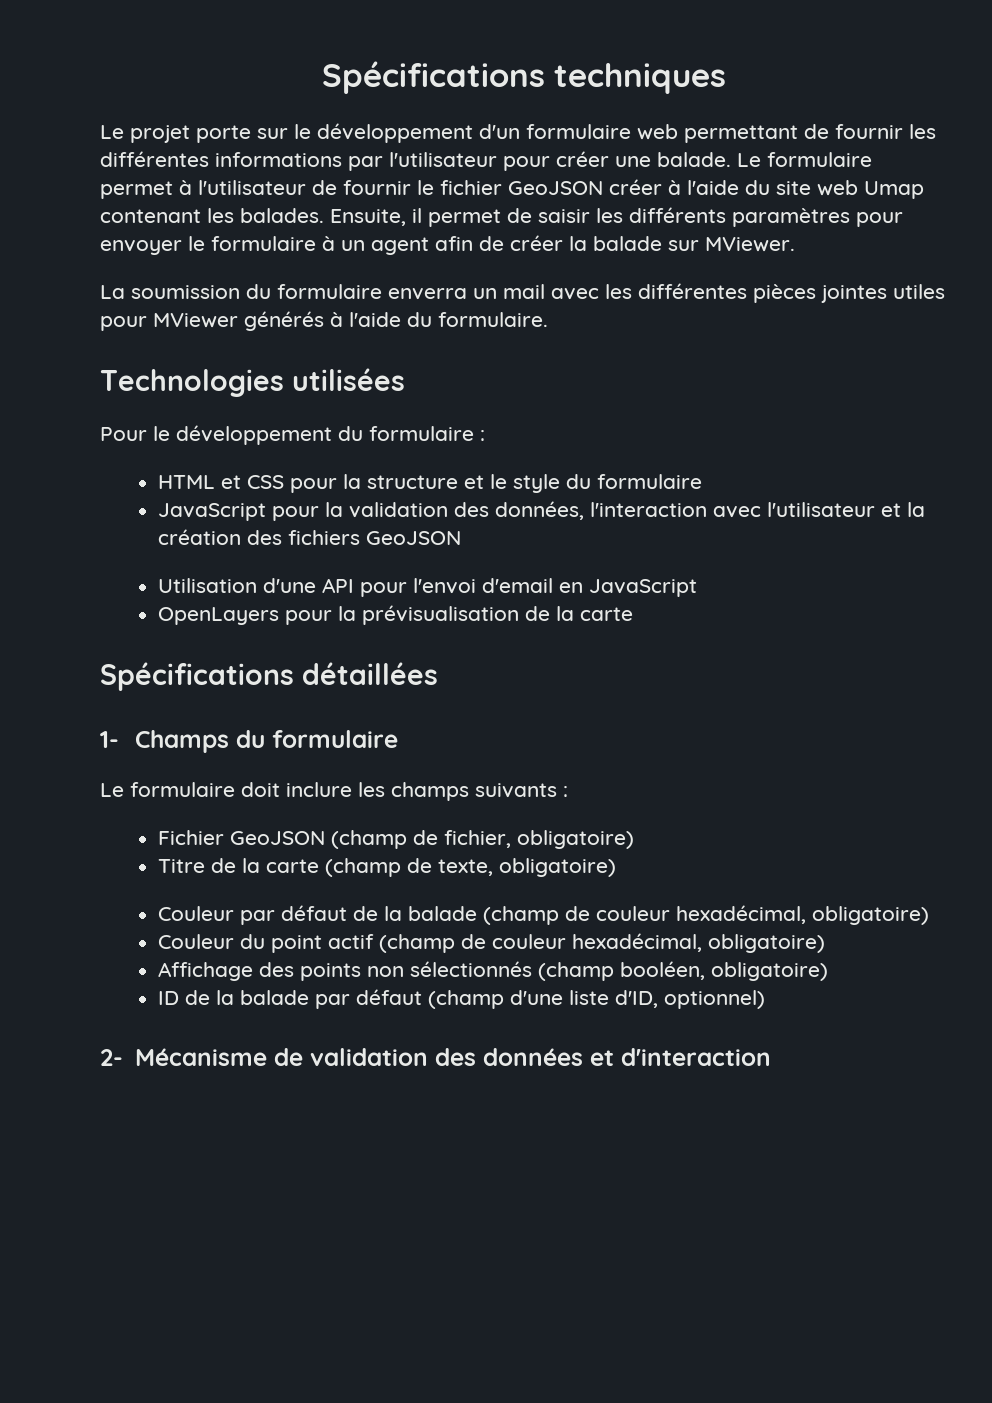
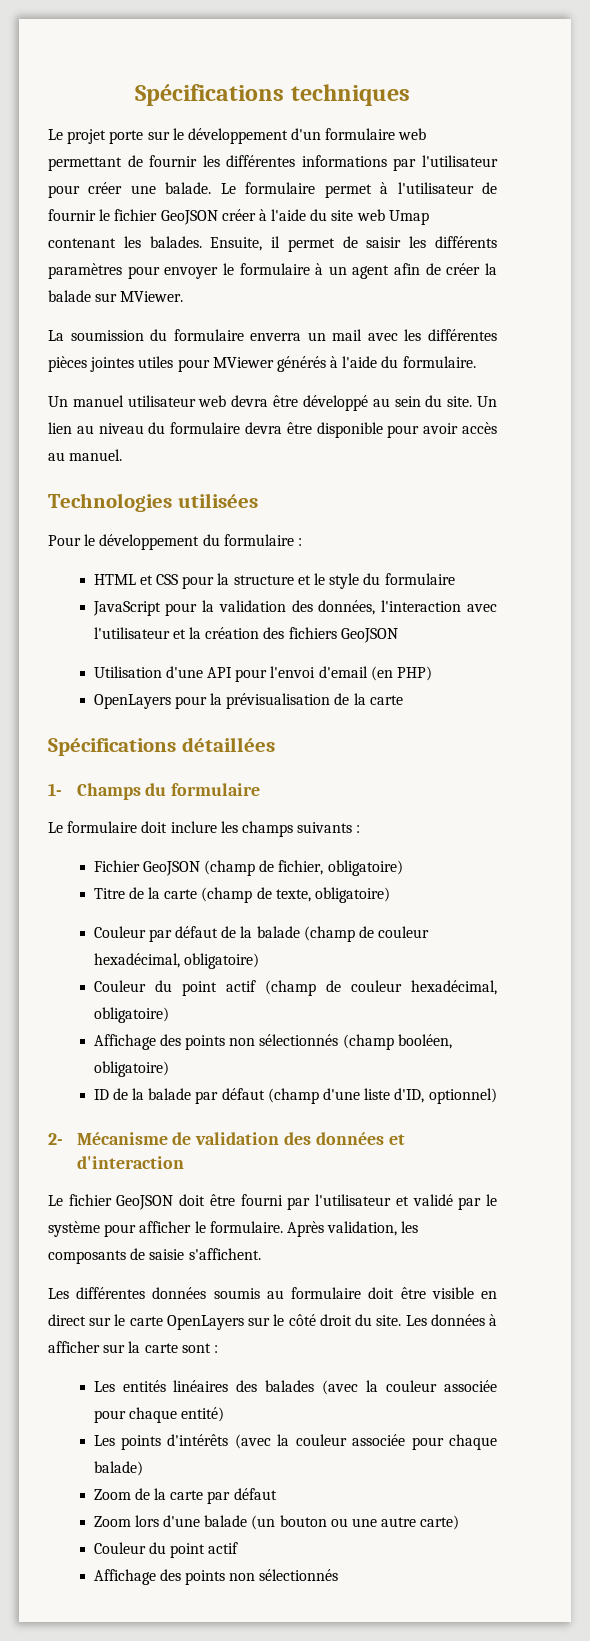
(548, 319) none -> [48,395,497,411] [48,422,498,438] [48,449,123,461] // Un manuel utilisateur web devra être développé au sein du site. Un lien au niveau du formulaire devra être disponible pour avoir accès au manuel.
[559,579,698,597] en JavaScript -> [370,666,432,681] (en PHP)
(772, 1057) none -> [48,1194,498,1210] [48,1221,419,1237] [48,1248,261,1264] [48,1287,498,1299] [48,1314,497,1330] [48,1341,218,1353] [93,1380,497,1395] [93,1407,225,1423] [93,1434,497,1450] [93,1461,143,1476] [93,1488,277,1504] [93,1515,460,1530] [93,1542,239,1558] [93,1569,339,1585] // Le fichier GeoJSON doit être fourni par l'utilisateur et validé par le système pour afficher le formulaire. Après validation, les composants de saisie s'affichent. // Les différentes données soumis au formulaire doit être visible en direct sur le carte OpenLayers sur le côté droit du site. Les données à afficher sur la carte sont : // Les entités linéaires des balades (avec la couleur associée pour chaque entité) // Les points d'intérêts (avec la couleur associée pour chaque balade) // Zoom de la carte par défaut // Zoom lors d'une balade (un bouton ou une autre carte) // Couleur du point actif // Affichage des points non sélectionnés

